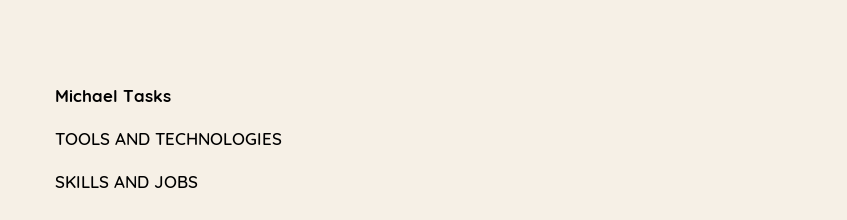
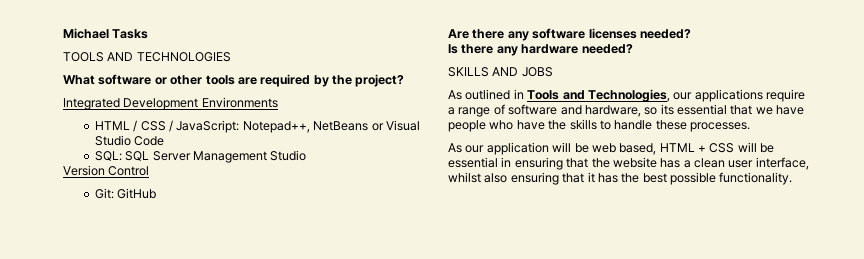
[55,175,198,188] SKILLS AND JOBS -> [63,74,405,87] [63,97,278,110] [94,120,420,133] [94,135,165,146] [94,150,307,163] [63,165,150,176] [94,188,157,199] [448,28,691,41] [448,44,633,56] [448,67,553,77] [448,89,805,102] [448,104,805,117] [448,119,750,132] [448,142,775,155] [448,157,809,170] [448,172,793,185] What software or other tools are required by the project? // Integrated Development Environments // HTML / CSS / JavaScript: Notepad++, NetBeans or Visual Studio Code // SQL: SQL Server Management Studio // Version Control // Git: GitHub // Are there any software licenses needed? // Is there any hardware needed? // SKILLS AND JOBS // As outlined in Tools and Technologies, our applications require a range of software and hardware, so its essential that we have people who have the skills to handle these processes. // As our application will be web based, HTML + CSS will be essential in ensuring that the website has a clean user interface, whilst also ensuring that it has the best possible functionality.

